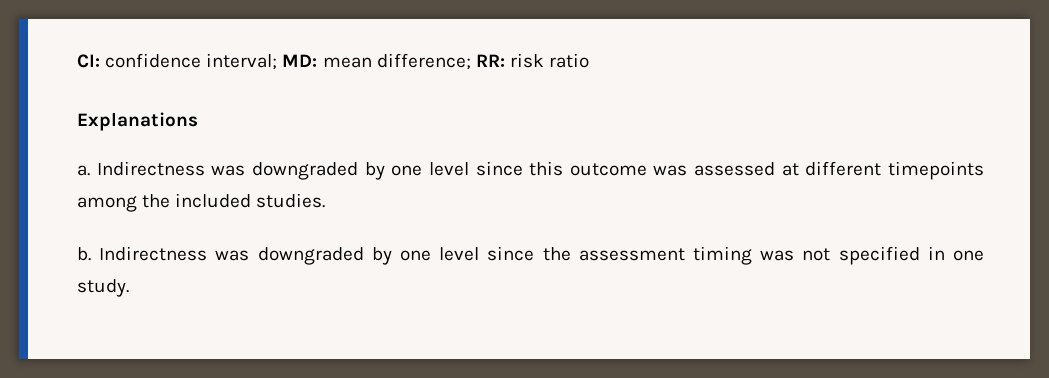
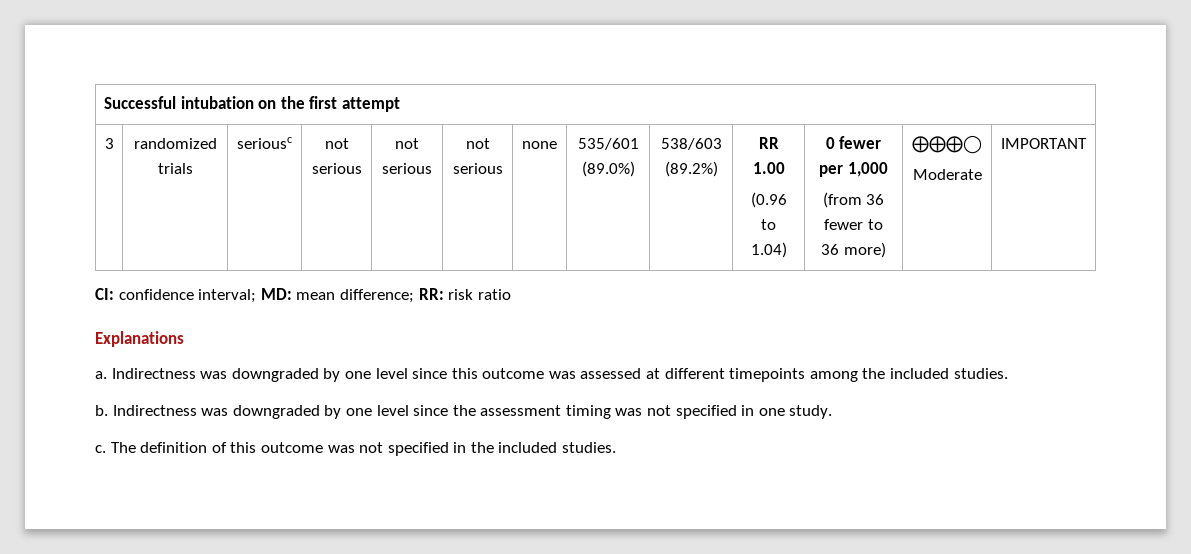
(77, 61) none -> [103,96,400,112] [104,138,114,149] [133,138,217,149] [157,163,193,174] [237,137,292,149] [324,138,349,149] [311,163,362,174] [395,138,419,149] [382,163,432,174] [465,138,490,149] [452,163,503,174] [522,141,557,149] [577,138,639,150] [581,161,635,177] [660,138,722,150] [664,161,718,177] [758,137,779,149] [752,162,785,174] [750,192,787,208] [761,219,776,230] [750,242,787,258] [825,136,882,149] [819,162,888,177] [822,192,885,208] [824,219,883,230] [821,242,886,258] [912,135,982,154] [912,169,982,180] [1001,138,1087,149] Successful intubation on the first attempt // 3 | randomized trials | seriousc | not serious | not serious | not serious | none | 535/601 (89.0%) | 538/603 (89.2%) | RR 1.00 // (0.96 to 1.04) | 0 fewer per 1,000 // (from 36 fewer to 36 more) | ⨁⨁⨁◯ // Moderate | IMPORTANT //
(129, 288) none -> [95,442,617,456] // c. The definition of this outcome was not specified in the included studies.

